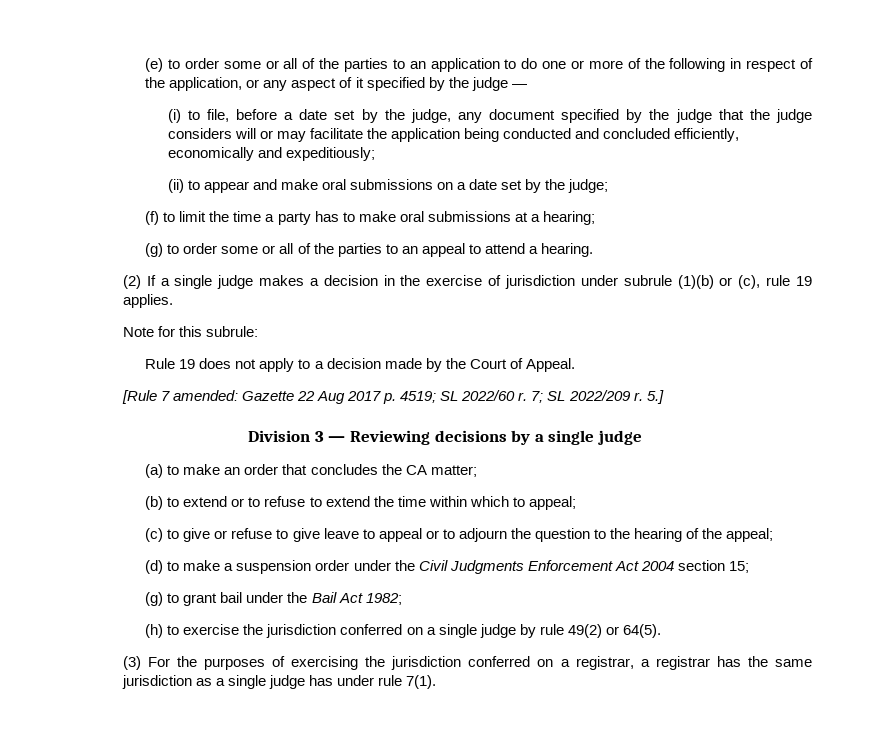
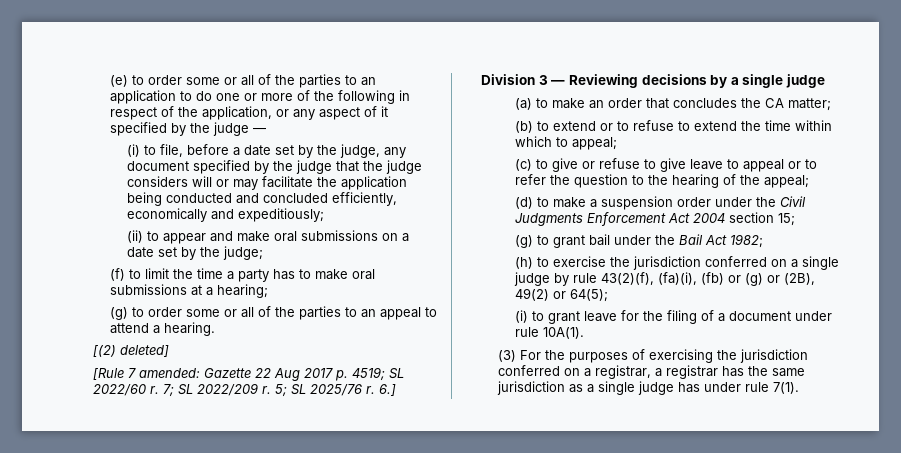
[122,275,813,289] [122,294,173,308] [122,326,258,337] [145,358,575,372] (2) If a single judge makes a decision in the exercise of jurisdiction under subrule (1)(b) or (c), rule 19 applies. // Note for this subrule: // Rule 19 does not apply to a decision made by the Court of Appeal. -> [92,345,169,357] [(2) deleted]
[646,390,664,404] 5.] -> [274,384,396,397] 5; SL 2025/76 r. 6.]
[458,528,507,542] adjourn -> [514,174,546,185] refer
[567,624,661,638] 49(2) or 64(5). -> [600,272,815,286] [514,288,608,302] [514,310,832,324] [514,327,584,339] 43(2)(f), (fa)(i), (fb) or (g) or (2B), 49(2) or 64(5); // (i) to grant leave for the filing of a document under rule 10A(1).

